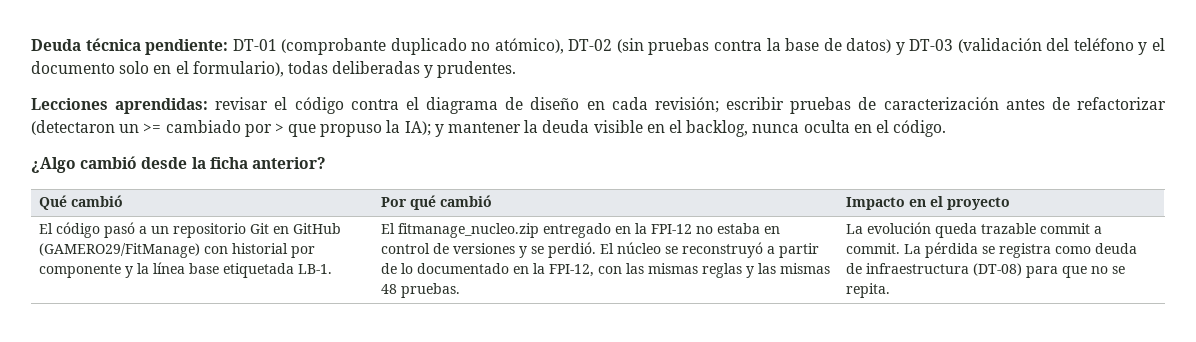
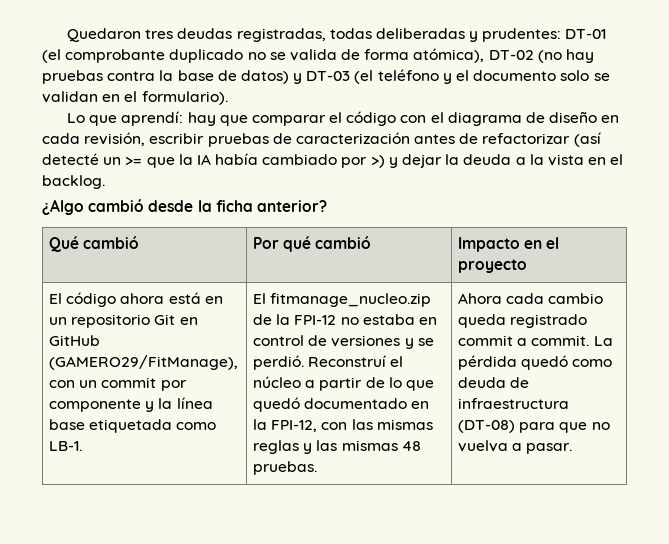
[31,38,644,55] Deuda técnica pendiente: DT-01 (comprobante duplicado no atómico), DT-02 (sin -> [66,28,607,42] [42,48,595,63] Quedaron tres deudas registradas, todas deliberadas y prudentes: DT-01 (el comprobante duplicado no se valida de forma atómica), DT-02 (no hay
[957,38,1070,53] (validación del -> [354,70,374,84] (el
[153,61,517,78] [31,97,269,114] en el formulario), todas deliberadas y prudentes. // Lecciones aprendidas: revisar -> [593,73,610,81] [42,91,228,105] [66,111,326,126] se validan en el formulario). // Lo que aprendí: hay que comparar
[350,99,399,110] contra -> [400,115,427,123] con
[654,97,719,113] revisión; -> [84,132,146,146] revisión,
[31,120,947,137] (detectaron un >= cambiado por > que propuso la IA); y mantener la deuda visible en el backlog, nunca oculta en el código. -> [573,132,601,147] [42,153,624,168] [42,175,105,189] (así detecté un >= que la IA había cambiado por >) y dejar la deuda a la vista en el backlog.
[104,222,148,238] pasó a -> [120,292,223,304] ahora está en
[39,243,289,258] (GAMERO29/FitManage) con historial -> [48,355,238,370] [48,377,157,388] (GAMERO29/FitManage), con un commit
(295, 270) none -> [176,422,217,430] como
[543,223,632,238] entregado en -> [252,314,272,325] de
[600,242,764,258] El núcleo se reconstruyó -> [308,355,404,367] [252,376,301,388] Reconstruí el núcleo
(414, 268) none -> [405,380,434,391] [252,397,300,412] que quedó
[846,222,1037,238] La evolución queda trazable -> [457,293,604,304] [457,314,588,328] Ahora cada cambio queda registrado
[982,243,1052,258] se registra -> [521,355,569,370] quedó
[1112,266,1126,274] [846,283,891,298] se repita. -> [457,440,573,454] vuelva a pasar.

